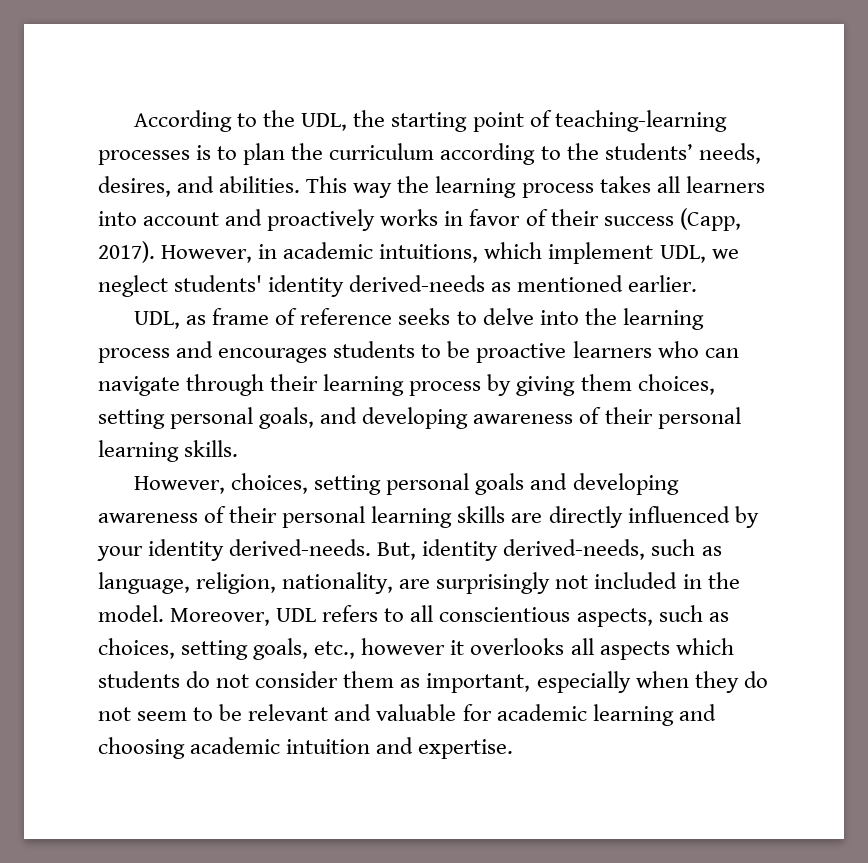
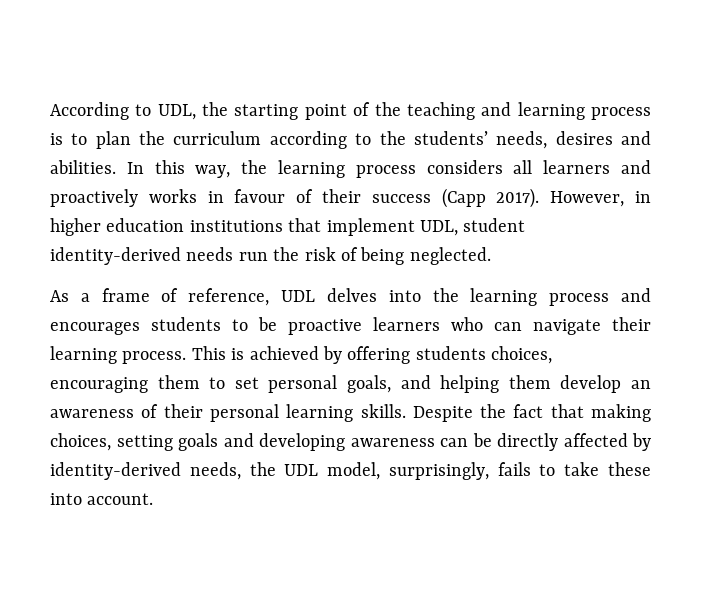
[263,110,296,127] the -> (152, 110) none
[554,110,727,132] [98,150,190,165] teaching-learning processes -> [374,102,652,120] the teaching and learning process
[98,176,171,197] desires, -> [555,131,613,145] desires
[306,176,651,198] This way the learning process takes -> [126,160,503,178] In this way, the learning process considers
[98,211,220,226] into account -> (611, 167) none
[469,209,521,226] favor -> [234,189,286,203] favour
[679,208,741,231] (Capp, -> [441,188,486,208] (Capp
[283,242,739,264] [98,275,698,297] [134,308,534,329] academic intuitions, which implement UDL, we neglect students' identity derived-needs as mentioned earlier. // UDL, as frame of reference seeks to delve -> [50,218,526,236] [50,247,491,265] [50,288,377,306] higher education institutions that implement UDL, student identity-derived needs run the risk of being neglected. // As a frame of reference, UDL delves
[186,374,265,396] through -> (601, 327) none
[409,374,715,396] [98,407,469,429] process by giving them choices, setting personal goals, and developing -> [122,346,553,364] [50,375,652,393] process. This is achieved by offering students choices, encouraging them to set personal goals, and helping them develop an
[134,473,470,495] // However, choices, setting personal -> [412,404,651,422] [50,433,173,451] Despite the fact that making choices, setting
[204,506,759,528] [97,539,722,561] [98,572,740,594] [98,605,729,627] [98,638,734,660] [98,671,768,693] [98,704,716,726] [98,737,514,759] of their personal learning skills are directly influenced by your identity derived-needs. But, identity derived-needs, such as language, religion, nationality, are surprisingly not included in the model. Moreover, UDL refers to all conscientious aspects, such as choices, setting goals, etc., however it overlooks all aspects which students do not consider them as important, especially when they do not seem to be relevant and valuable for academic learning and choosing academic intuition and expertise. -> [440,433,651,451] [50,462,651,480] [50,493,154,505] can be directly affected by identity-derived needs, the UDL model, surprisingly, fails to take these into account.

